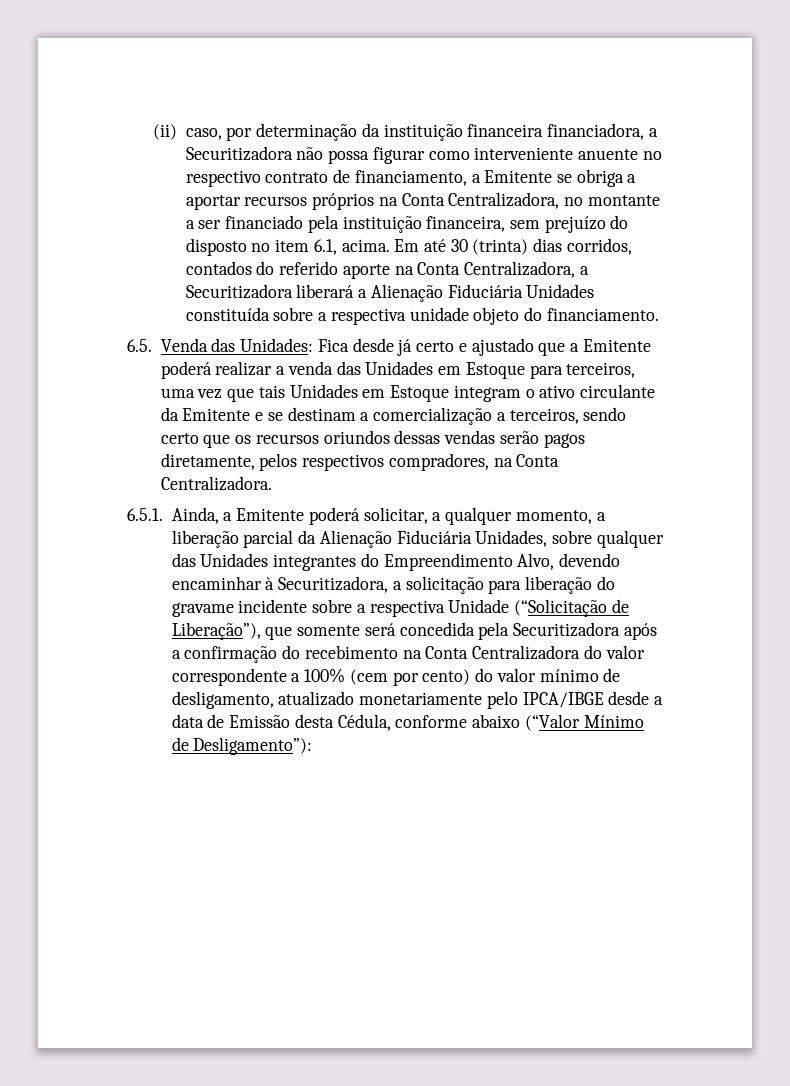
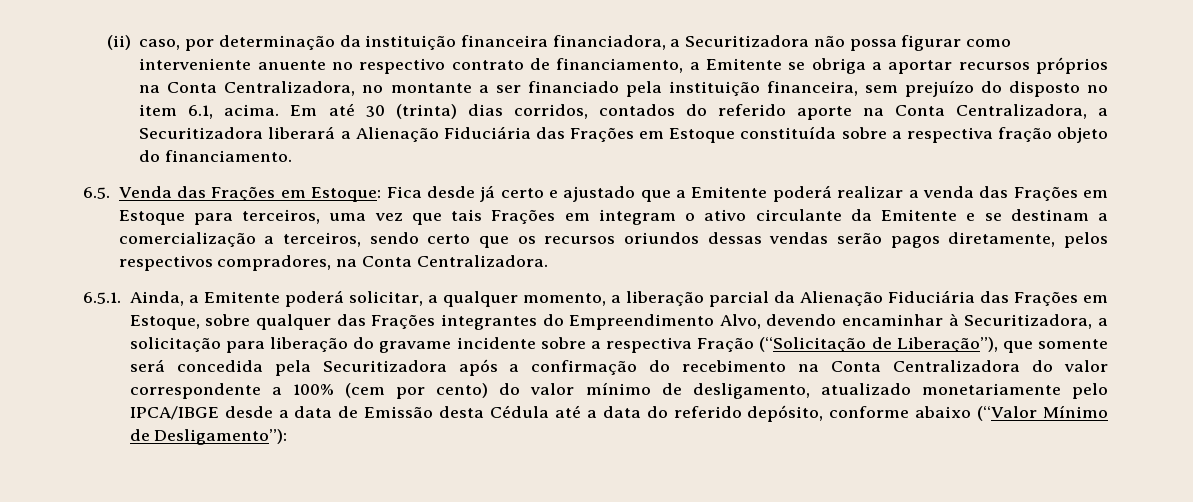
[526,284,595,298] Unidades -> [535,127,736,143] das Frações em Estoque
[409,307,469,321] unidade -> [997,127,1052,142] fração
[240,338,314,352] Unidades: -> [211,186,382,202] Frações em Estoque:
[365,361,434,375] Unidades -> [1013,186,1078,201] Frações
[289,384,450,402] Unidades em Estoque -> [491,209,590,224] Frações em
[475,530,548,547] Unidades, -> [979,291,1108,306] [129,315,200,330] das Frações em Estoque,
[200,553,269,567] Unidades -> [371,314,436,329] Frações
[448,599,510,613] Unidade -> [697,338,755,352] Fração
[337,714,391,731] Cédula, -> [490,405,824,422] Cédula até a data do referido depósito,

